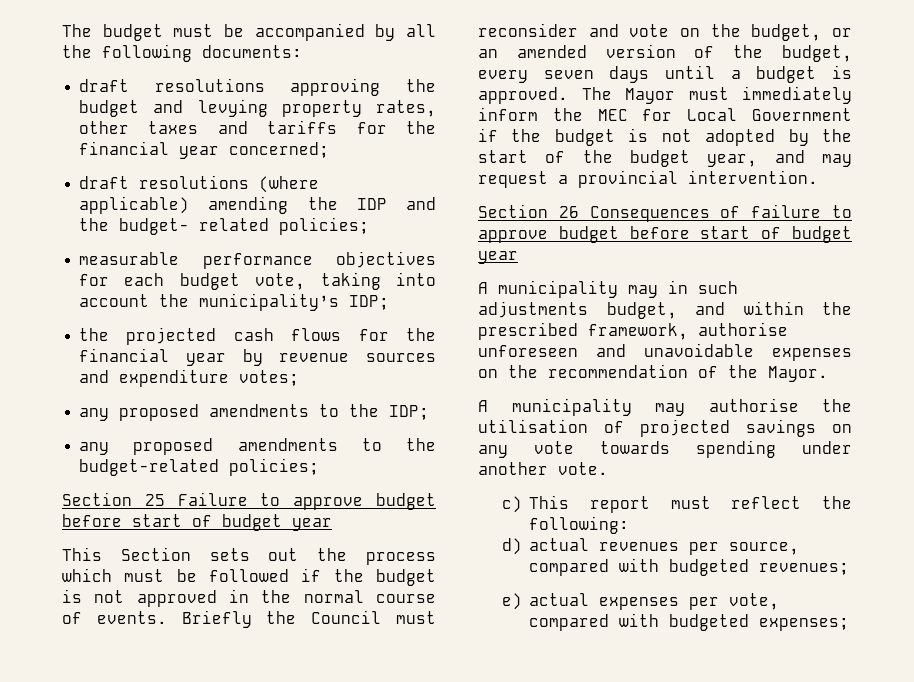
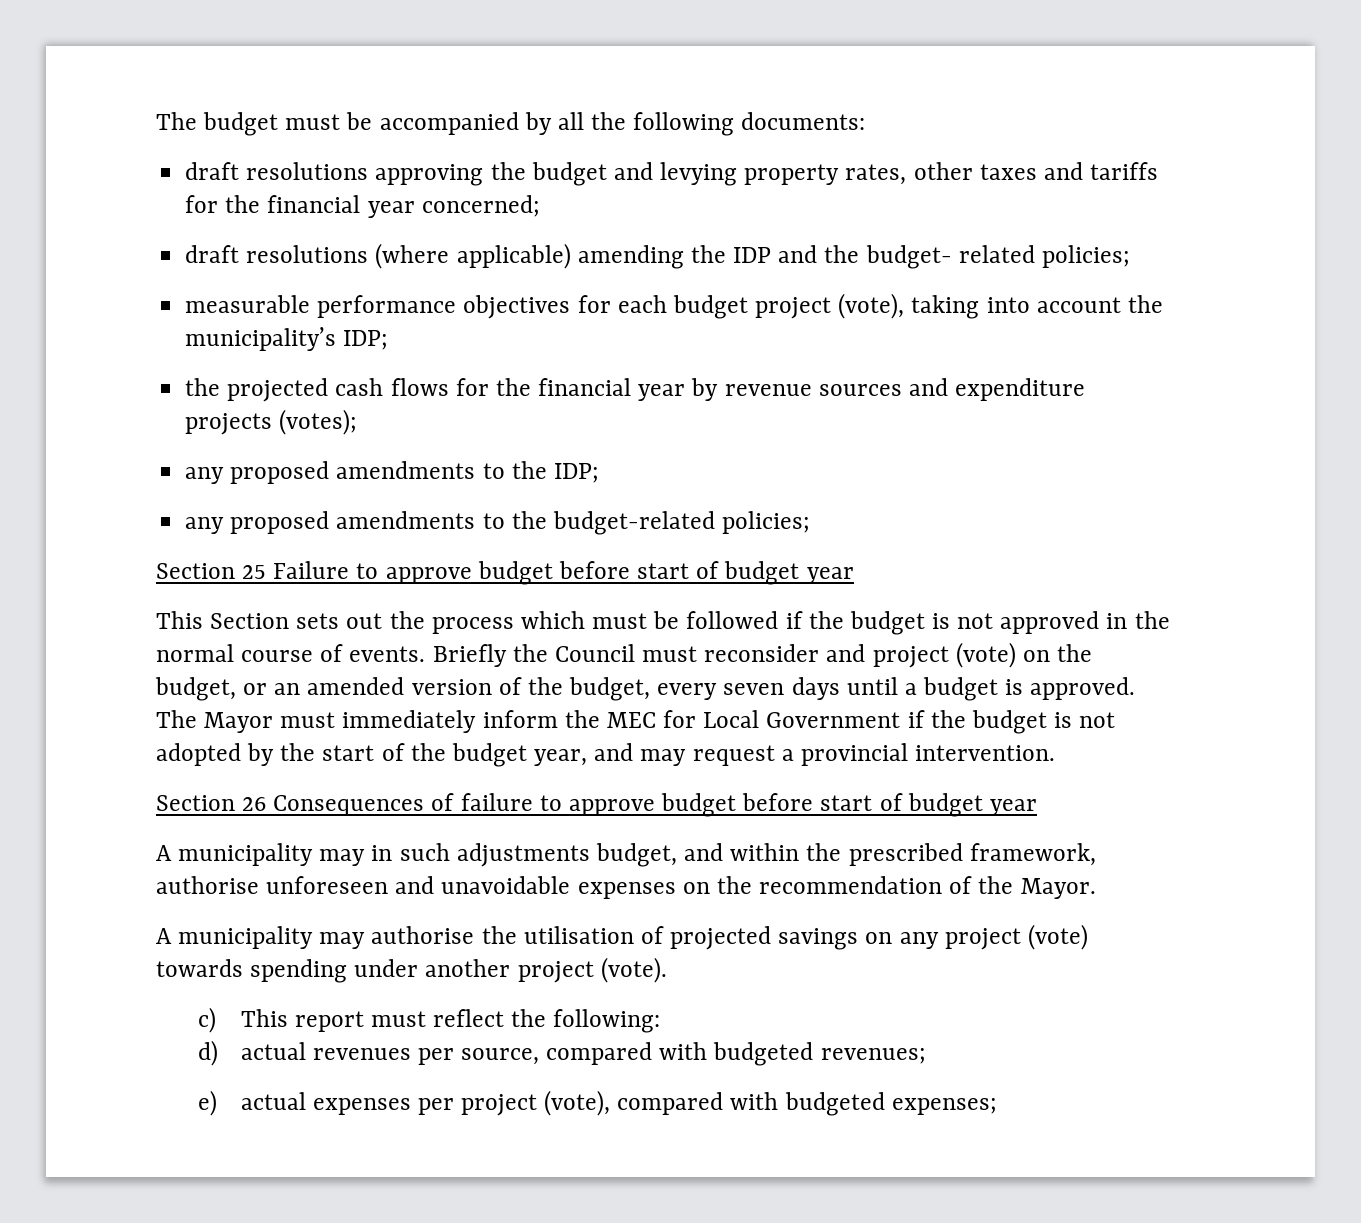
[255,273,306,290] vote, -> [755,293,905,319] project (vote),
[239,370,300,386] votes; -> [185,409,358,435] projects (votes);
[629,24,670,37] vote -> [872,642,1016,668] project (vote)
[534,441,574,454] vote -> [944,924,1088,950] project (vote)
[558,462,608,475] vote. -> [517,957,667,983] project (vote).
[729,593,780,610] vote, -> [460,1090,611,1116] project (vote),

